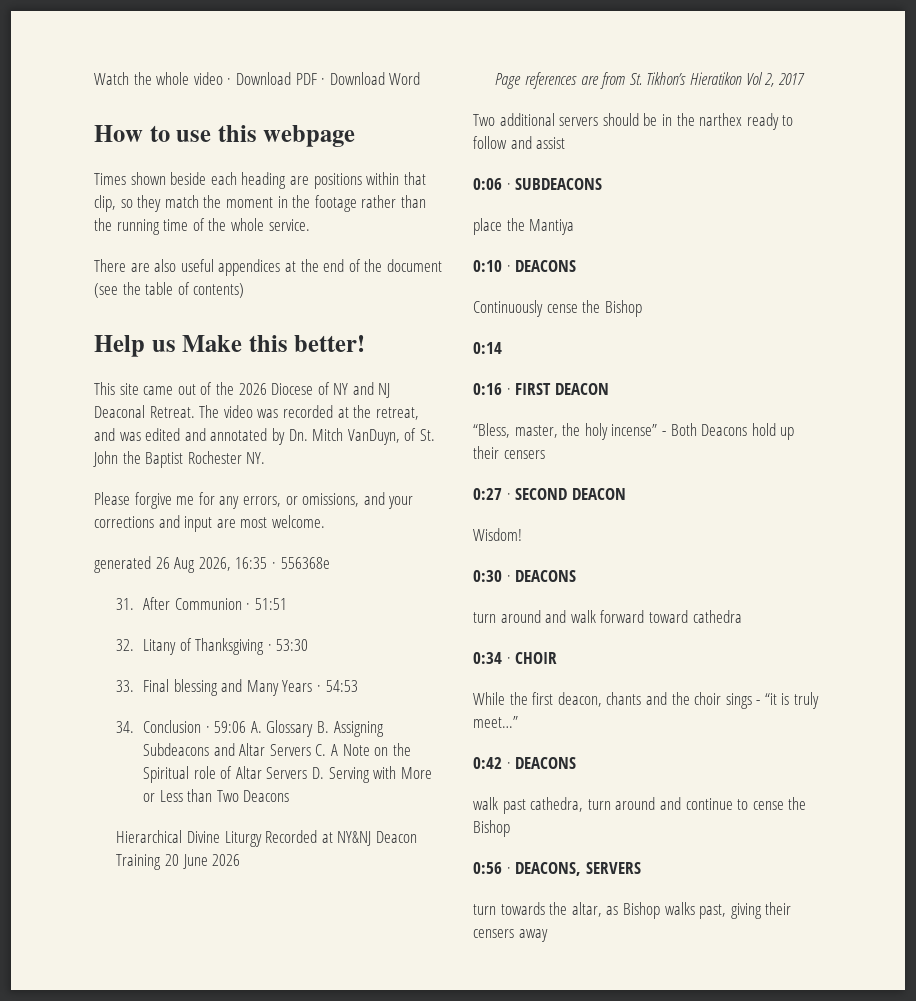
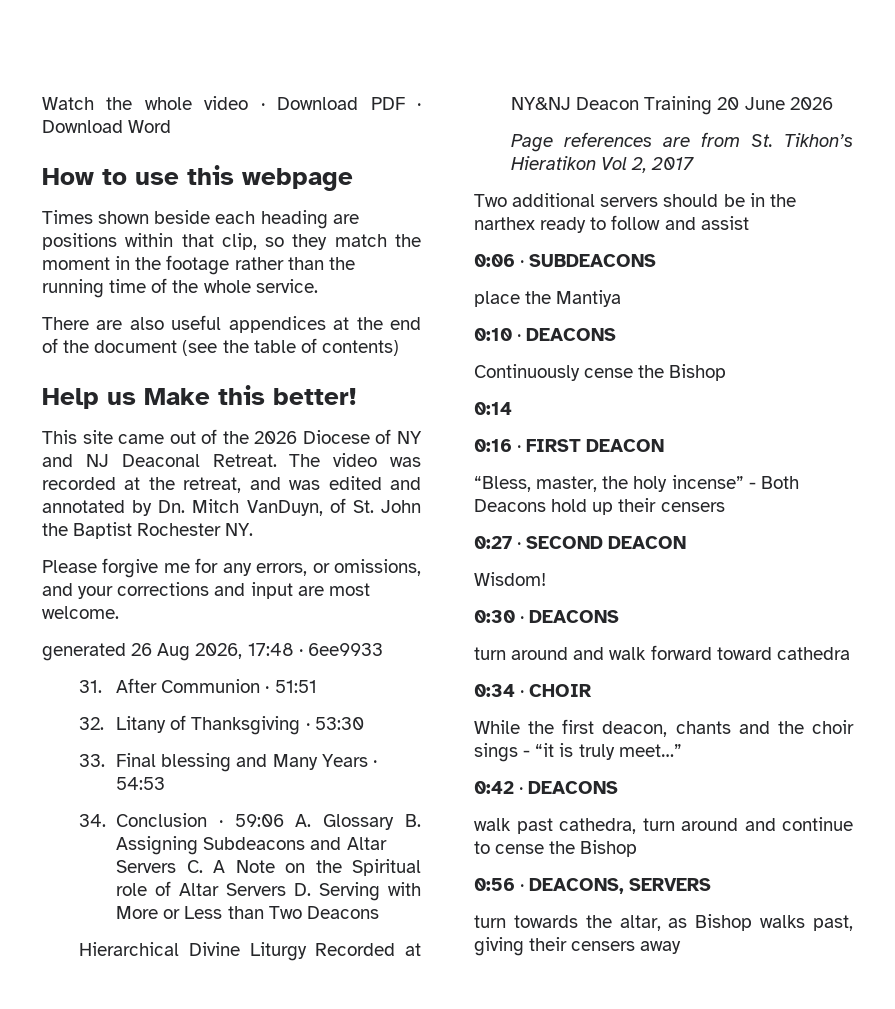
[235,557,330,569] 16:35 · 556368e -> [247,643,383,656] 17:48 · 6ee9933

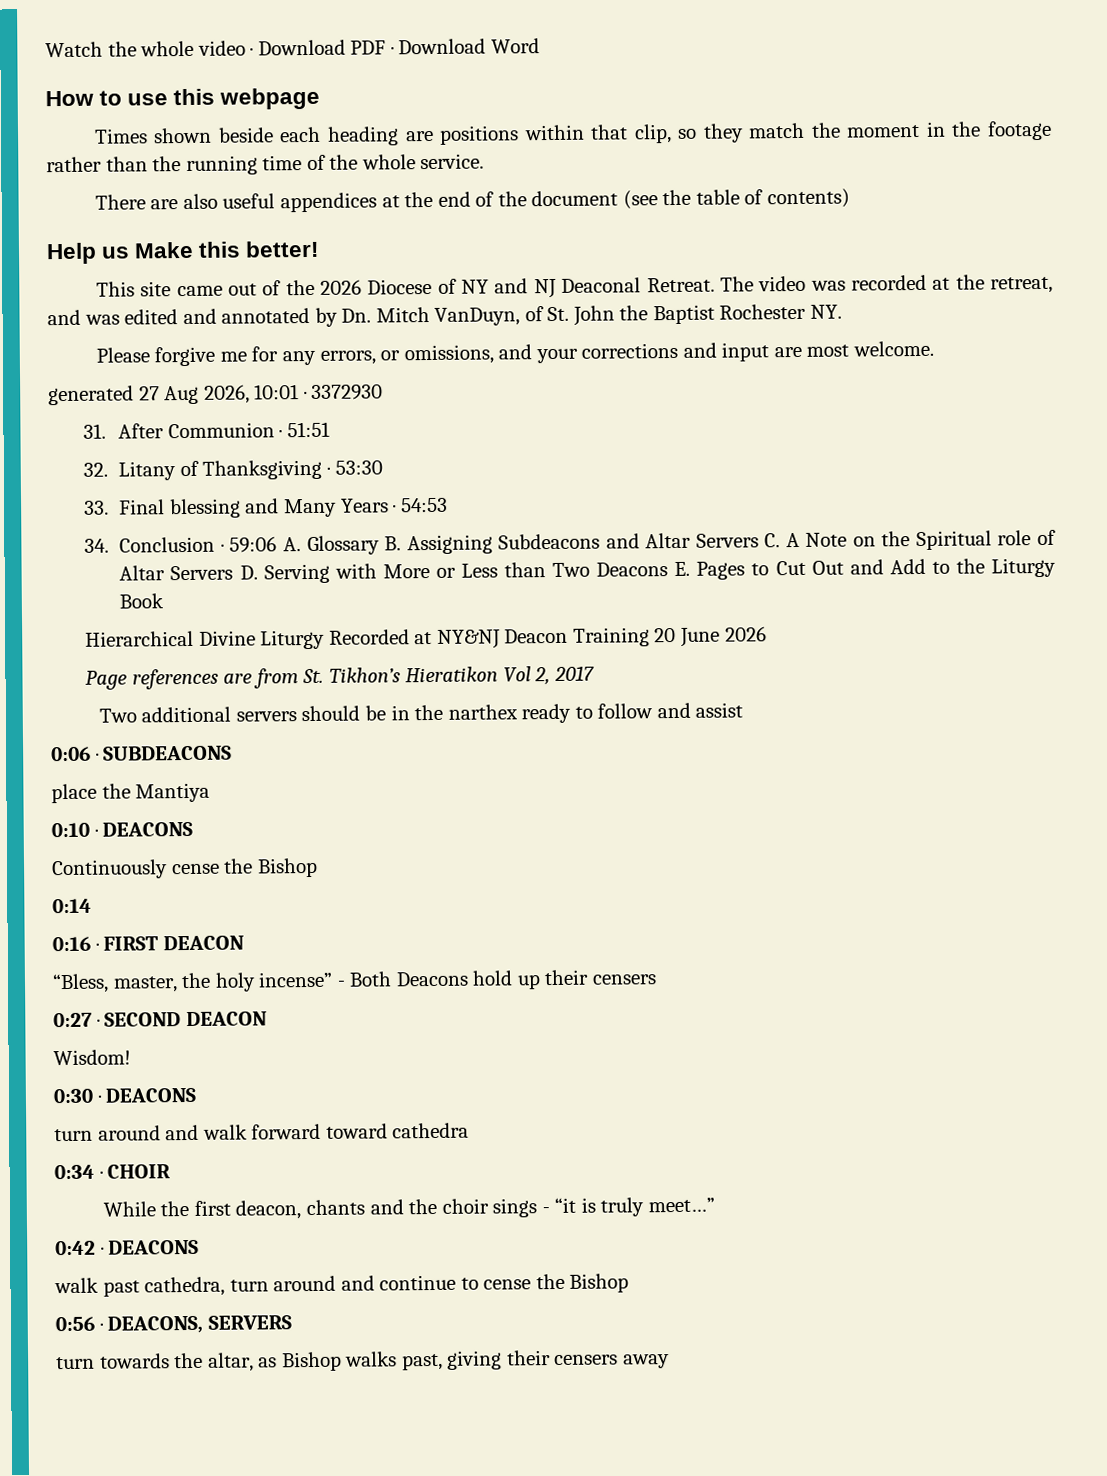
[131,643,153,656] 26 -> [138,386,160,401] 27
[247,643,383,656] 17:48 · 6ee9933 -> [254,384,384,400] 10:01 · 3372930
(379, 912) none -> [674,557,1056,580] [119,593,165,609] E. Pages to Cut Out and Add to the Liturgy Book

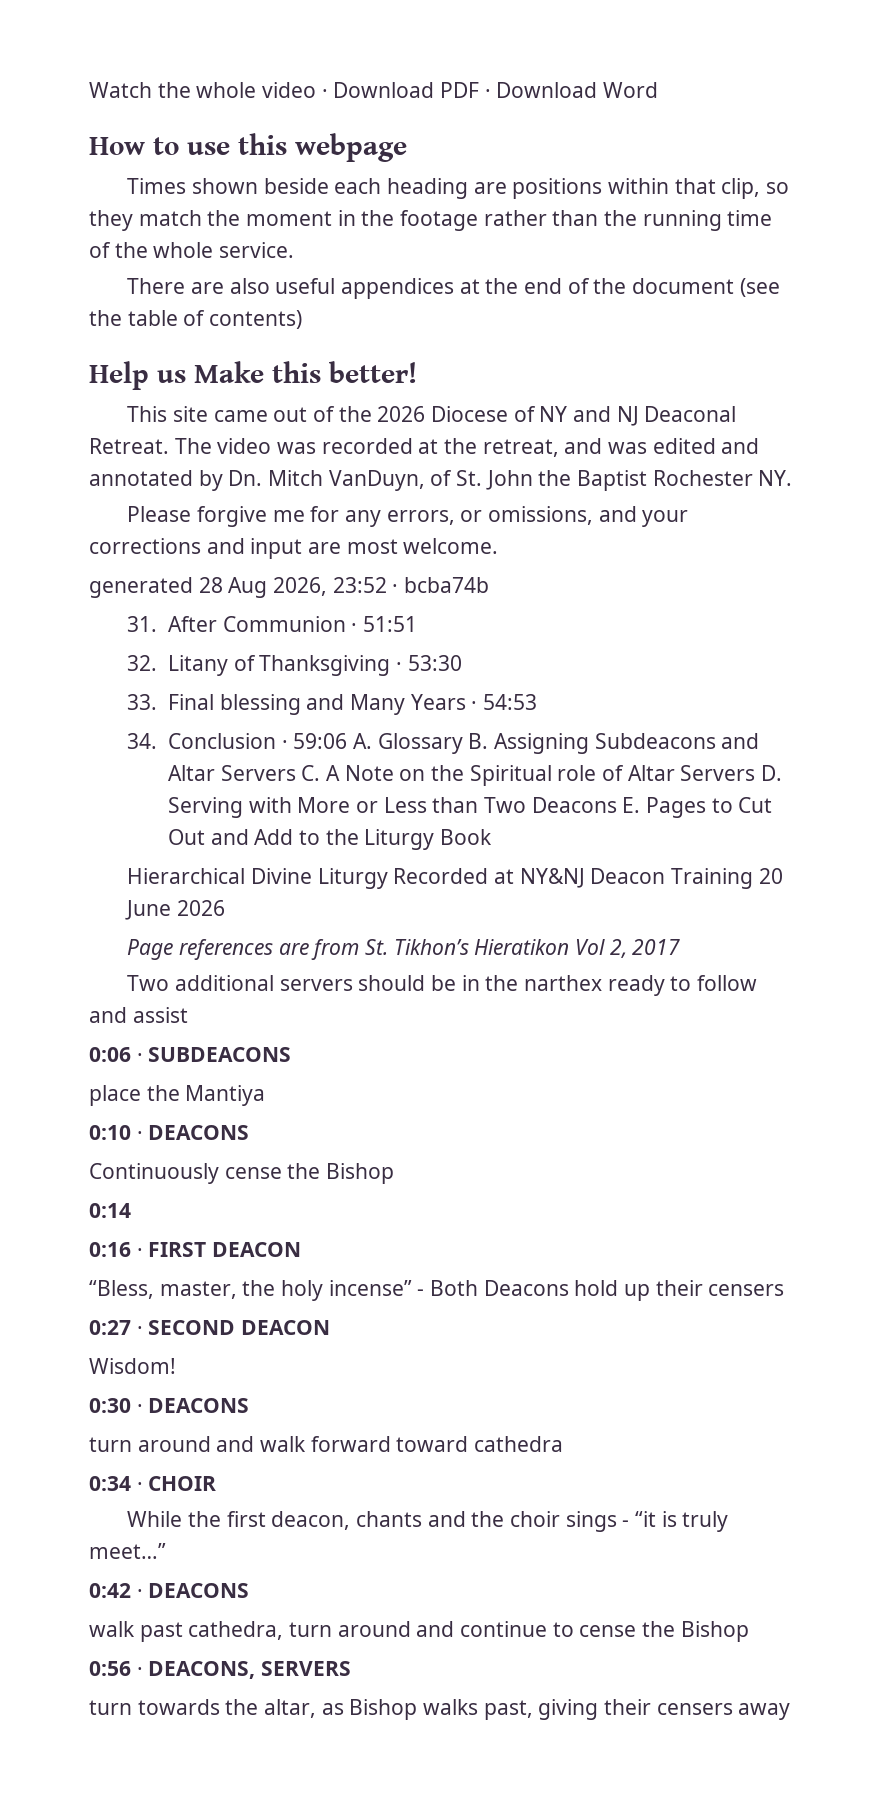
[138,386,160,401] 27 -> [198,577,223,593] 28
[254,384,384,400] 10:01 · 3372930 -> [332,577,490,593] 23:52 · bcba74b

